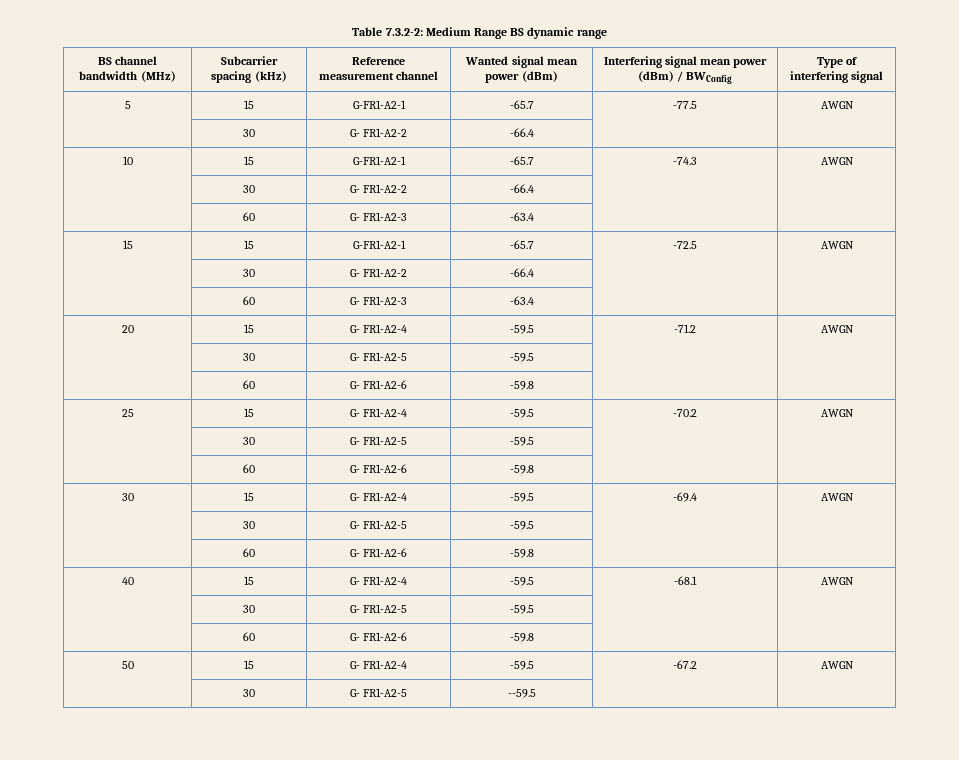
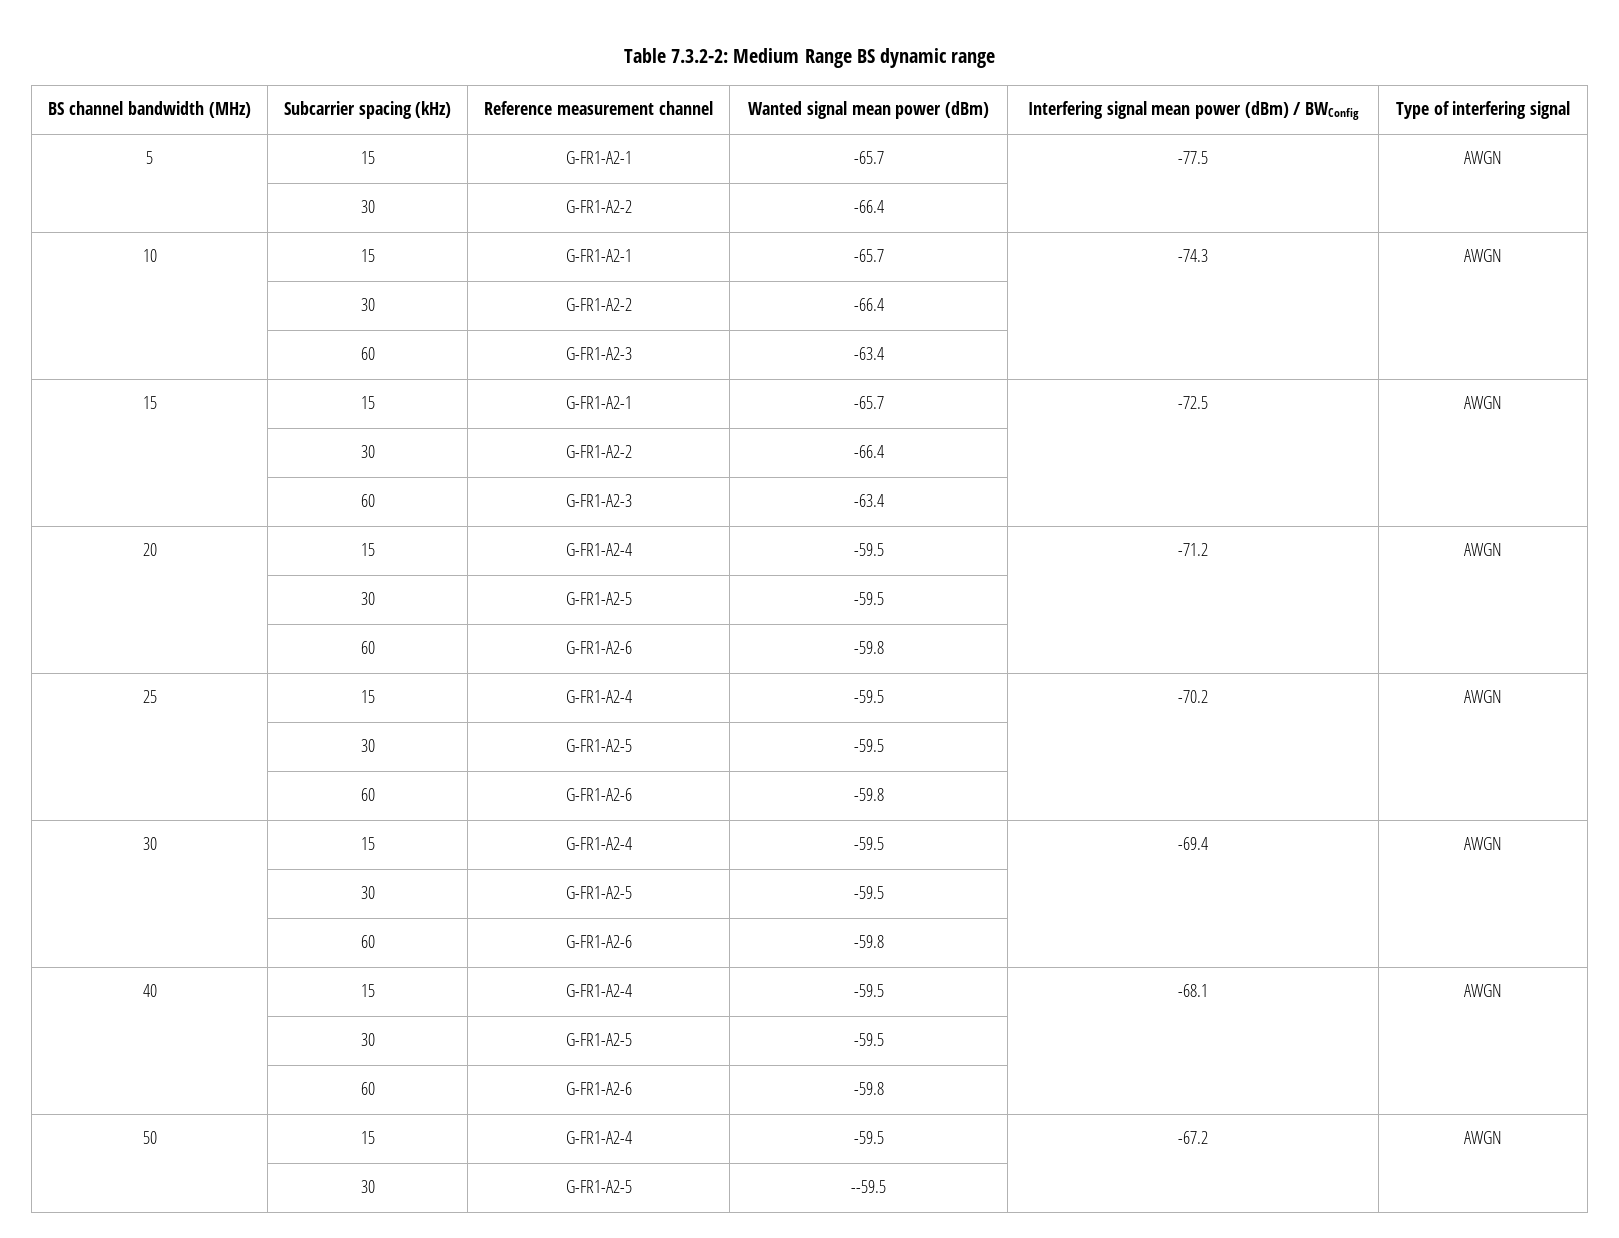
[349,128,408,137] G- FR1-A2-2 -> [565,200,632,213] G-FR1-A2-2
[349,184,408,193] [509,184,534,193] [243,212,255,221] [349,212,408,221] G- FR1-A2-2 | -66.4 | | // | 60 | G- FR1-A2-3 -> [565,298,632,311] [853,298,884,311] [360,347,375,360] [565,347,632,360] G-FR1-A2-2 | -66.4 | | // | 60 | G-FR1-A2-3
[349,268,408,277] [509,268,534,277] [243,296,255,305] [349,296,408,305] G- FR1-A2-2 | -66.4 | | // | 60 | G- FR1-A2-3 -> [565,445,632,458] [853,445,884,458] [360,494,375,507] [565,494,632,507] G-FR1-A2-2 | -66.4 | | // | 60 | G-FR1-A2-3
[349,324,408,333] G- FR1-A2-4 -> [565,543,632,556] G-FR1-A2-4
[349,352,408,361] [509,353,534,362] [243,380,255,389] [349,380,408,389] G- FR1-A2-5 | -59.5 | | // | 60 | G- FR1-A2-6 -> [565,592,632,605] [853,592,884,605] [360,641,375,654] [565,641,632,654] G-FR1-A2-5 | -59.5 | | // | 60 | G-FR1-A2-6
[349,408,408,417] G- FR1-A2-4 -> [565,690,632,703] G-FR1-A2-4
[349,436,408,445] [509,437,534,446] [243,464,255,473] [349,464,408,473] G- FR1-A2-5 | -59.5 | | // | 60 | G- FR1-A2-6 -> [565,739,632,752] [853,739,884,752] [360,788,375,801] [565,788,632,801] G-FR1-A2-5 | -59.5 | | // | 60 | G-FR1-A2-6
[349,492,408,501] G- FR1-A2-4 -> [565,837,632,850] G-FR1-A2-4
[349,520,408,529] [509,521,534,530] [243,548,255,557] [349,548,408,557] G- FR1-A2-5 | -59.5 | | // | 60 | G- FR1-A2-6 -> [565,886,632,899] [853,886,884,899] [360,935,375,948] [565,935,632,948] G-FR1-A2-5 | -59.5 | | // | 60 | G-FR1-A2-6
[349,576,408,585] G- FR1-A2-4 -> [565,984,632,997] G-FR1-A2-4
[349,604,408,613] [509,605,534,614] [243,632,255,641] [349,632,408,641] G- FR1-A2-5 | -59.5 | | // | 60 | G- FR1-A2-6 -> [565,1033,632,1046] [853,1033,884,1046] [360,1082,375,1095] [565,1082,632,1095] G-FR1-A2-5 | -59.5 | | // | 60 | G-FR1-A2-6
[349,660,408,669] G- FR1-A2-4 -> [565,1131,632,1144] G-FR1-A2-4
[349,688,408,697] G- FR1-A2-5 -> [565,1180,632,1193] G-FR1-A2-5

